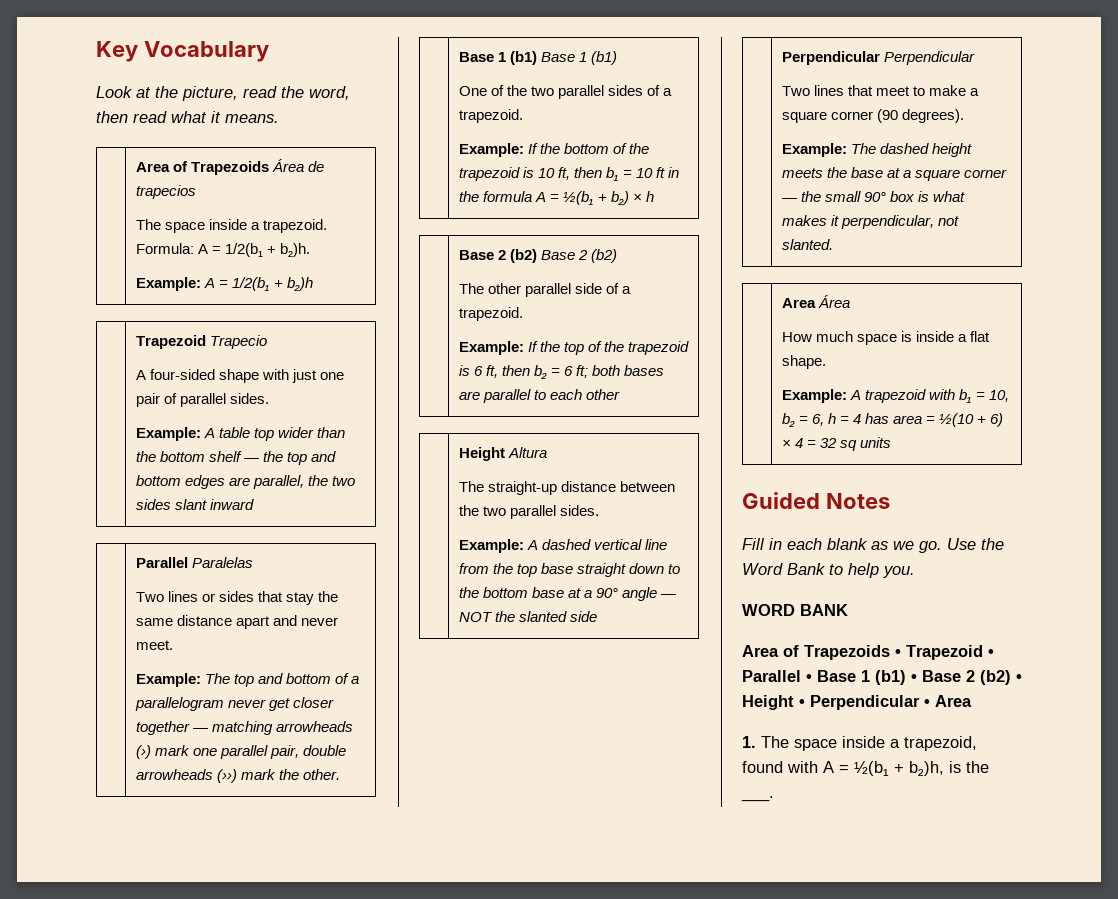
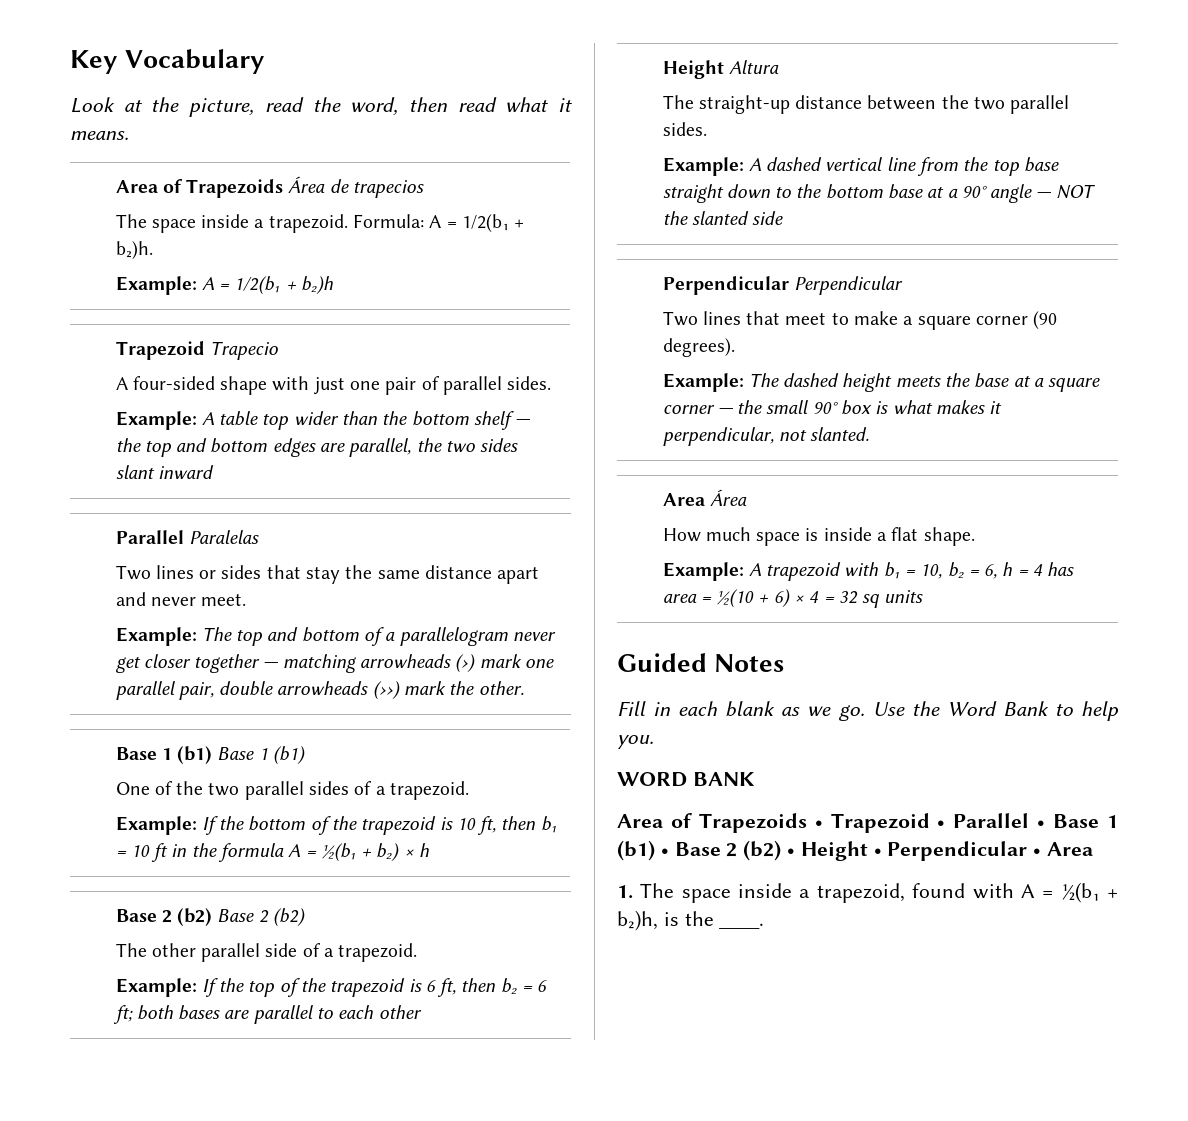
[741,796,774,802] ___. -> [719,923,765,929] ____.

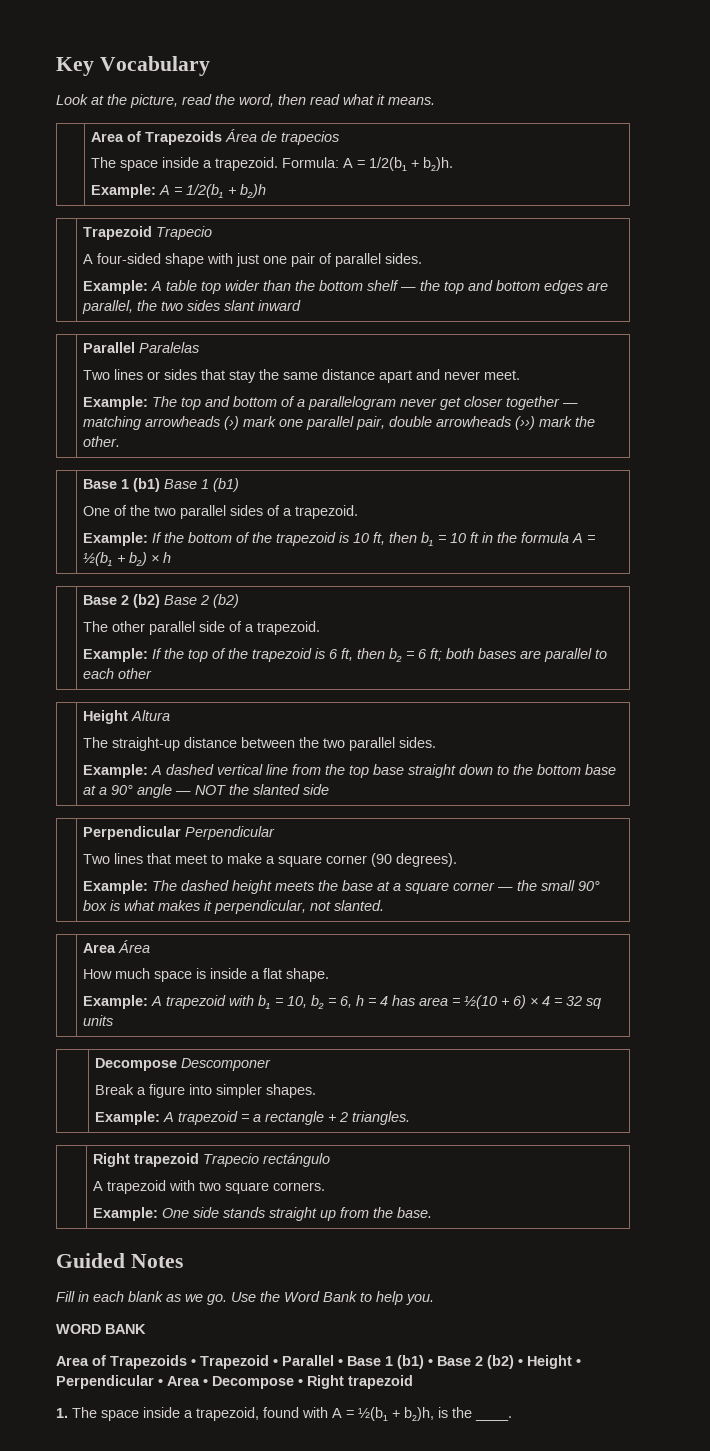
(924, 596) none -> [94,1058,271,1071] [94,1084,316,1098] [94,1111,410,1125] [92,1153,330,1167] [92,1180,325,1194] [92,1207,432,1221] // | Decompose Descomponer // Break a figure into simpler shapes. // Example: A trapezoid = a rectangle + 2 triangles. // | Right trapezoid Trapecio rectángulo // A trapezoid with two square corners. // Example: One side stands straight up from the base.
(1094, 849) none -> [203,1375,413,1389] • Decompose • Right trapezoid

